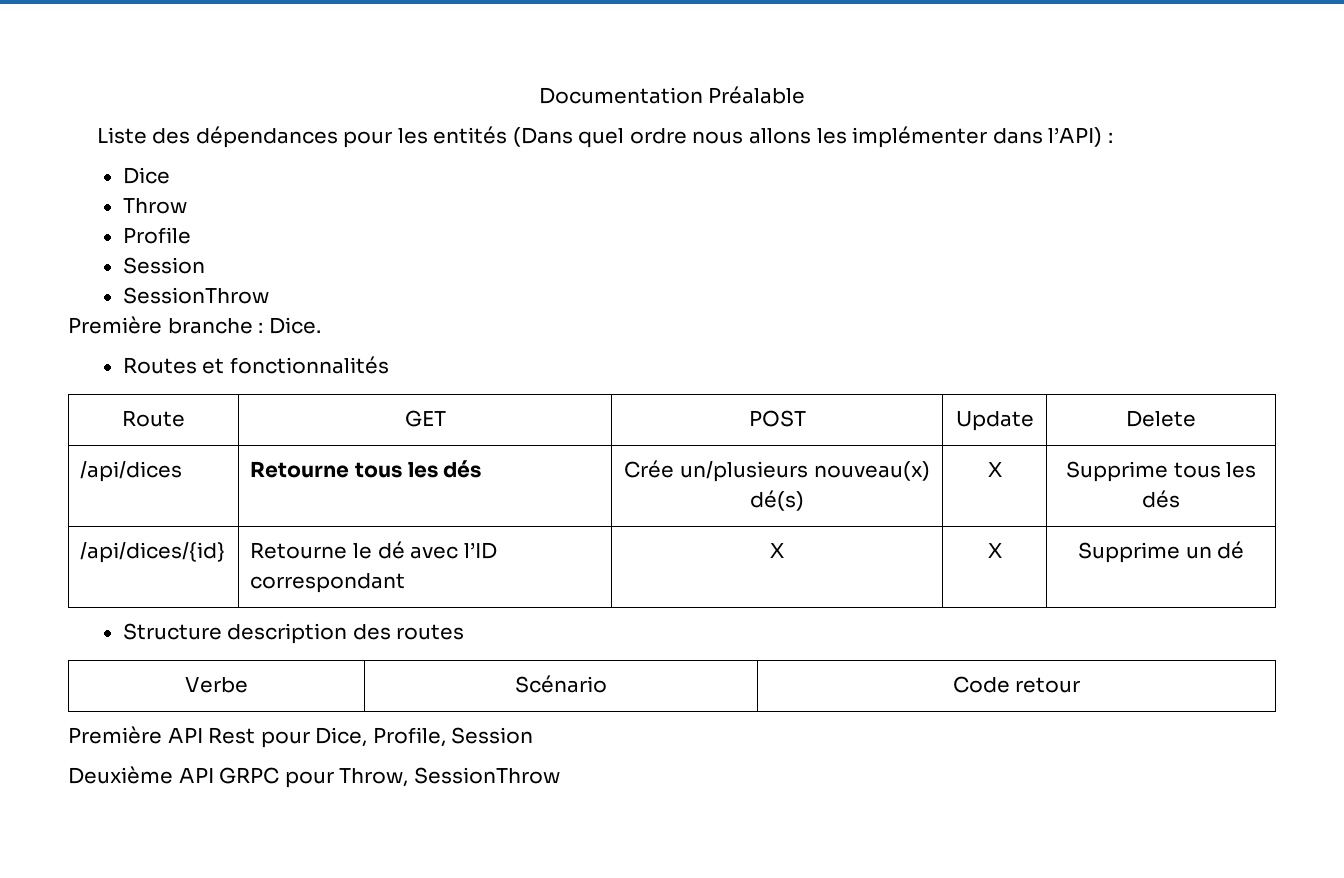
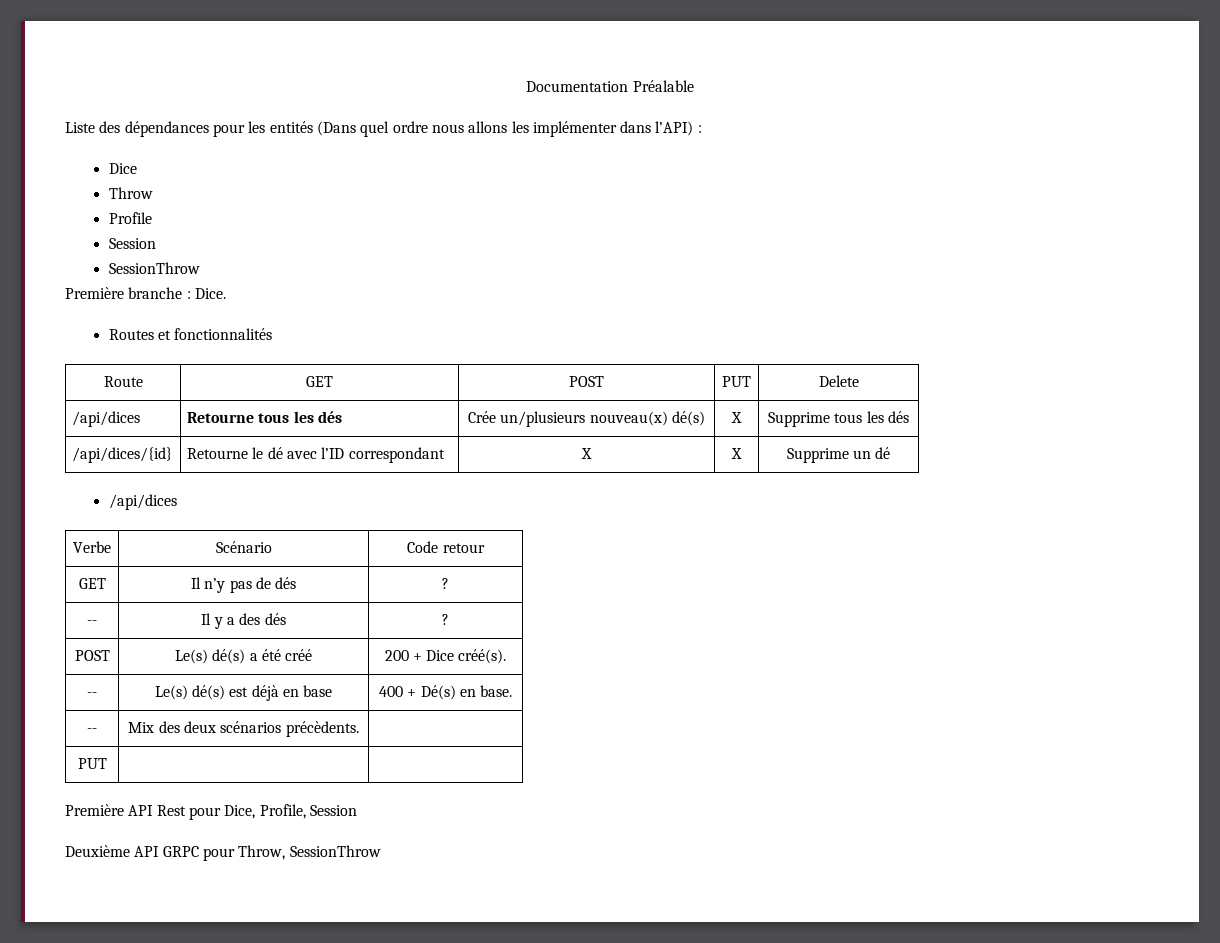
[955,411,1034,431] Update -> [722,376,751,387] PUT
[122,623,465,644] Structure description des routes -> [108,494,177,510] /api/dices
(1081, 685) none -> [78,578,106,589] [190,577,297,593] [442,578,449,589] [87,620,97,625] [201,613,286,629] [442,614,449,625] [74,650,110,661] [174,649,313,664] [384,649,507,664] [87,692,97,697] [154,685,333,701] [378,685,513,700] [87,728,97,733] [128,721,359,737] [77,758,107,769] // GET | Il n’y pas de dés | ? // -- | Il y a des dés | ? // POST | Le(s) dé(s) a été créé | 200 + Dice créé(s). // -- | Le(s) dé(s) est déjà en base | 400 + Dé(s) en base. // -- | Mix des deux scénarios précèdents. | // PUT | |

